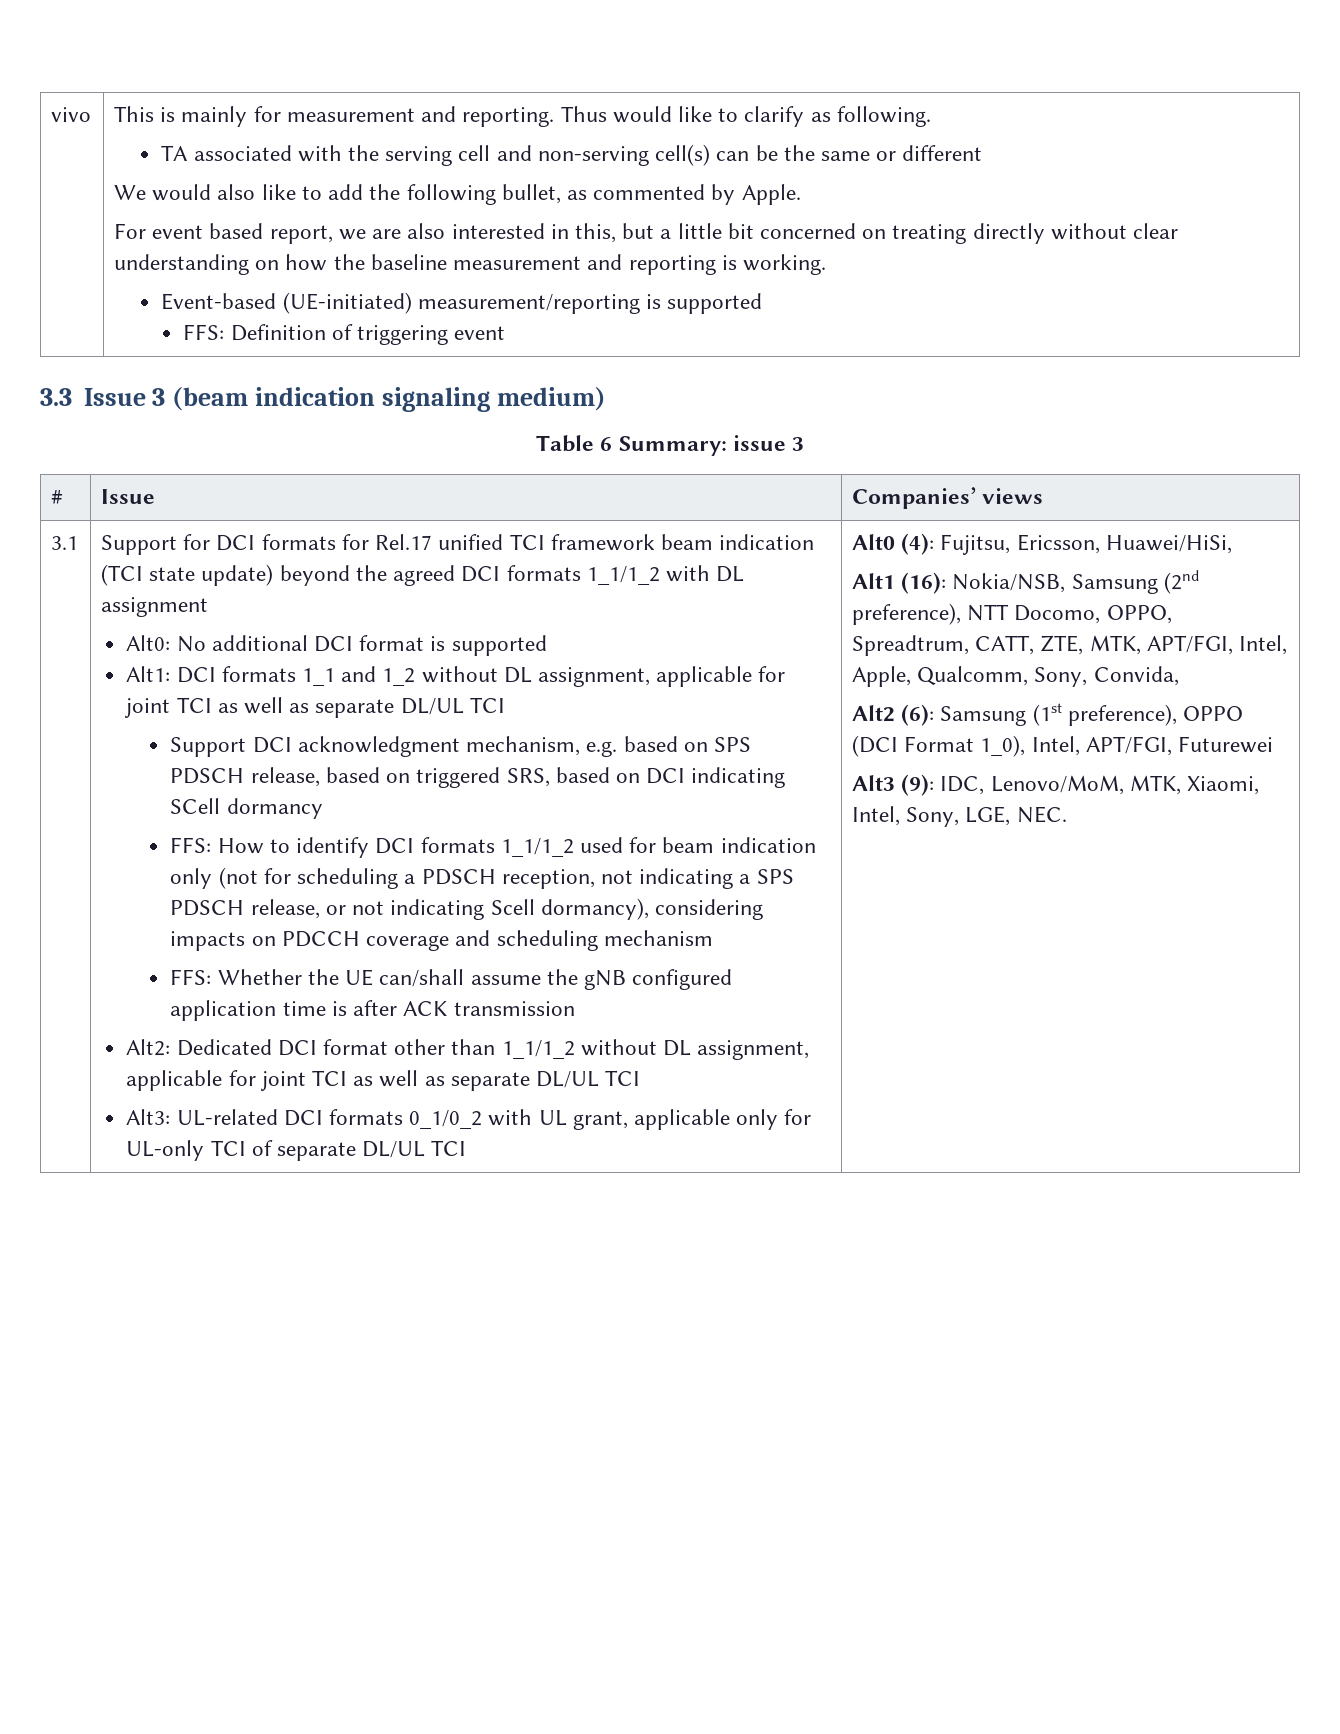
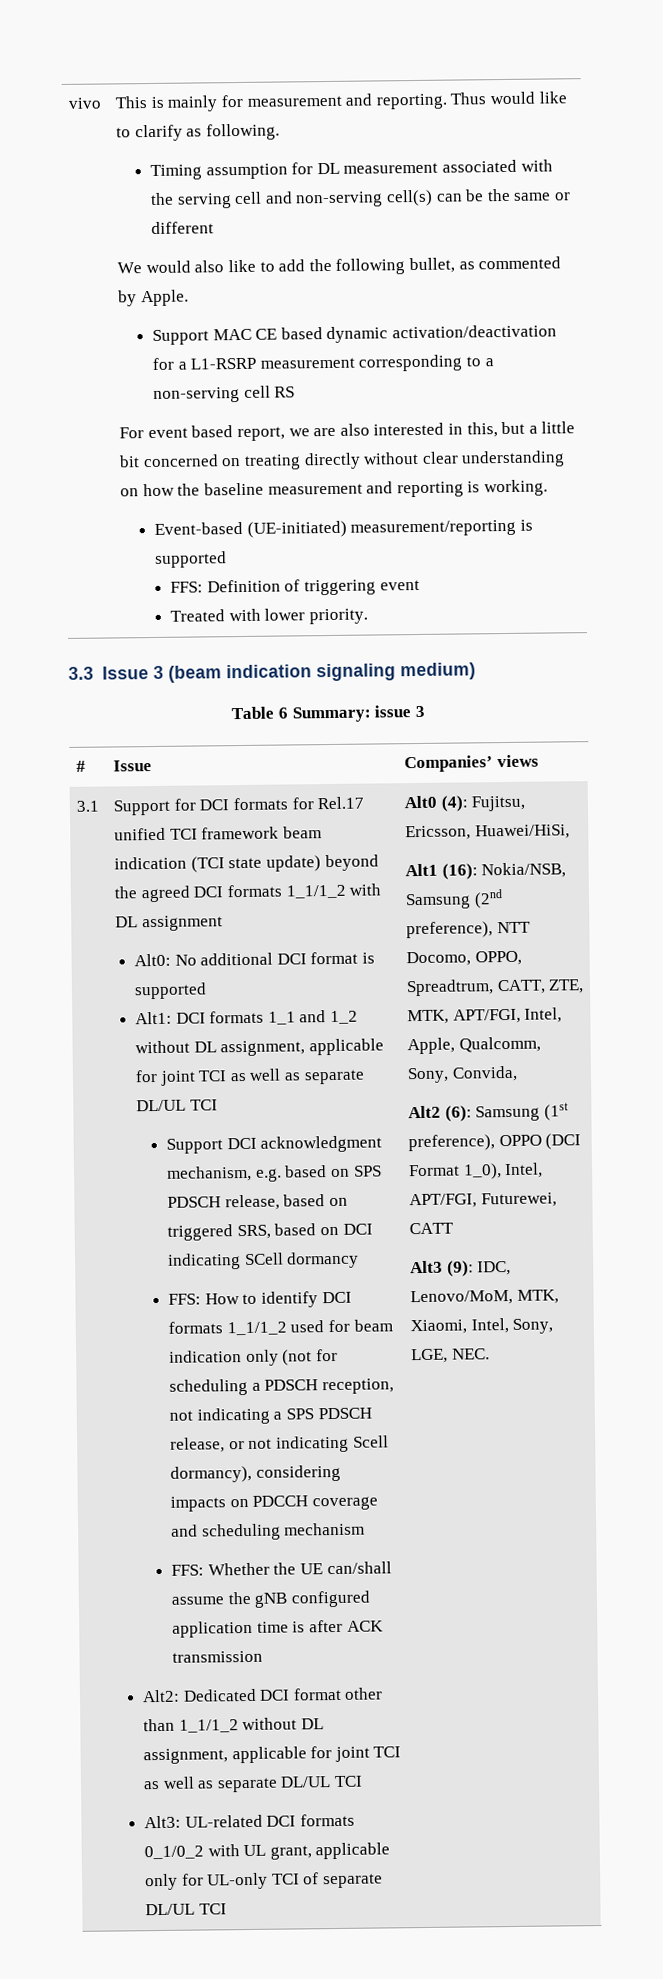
[161,145,189,161] TA -> [150,162,439,180] Timing assumption for DL measurement
(801, 194) none -> [152,324,558,345] [152,354,494,372] [153,385,296,403] // Support MAC CE based dynamic activation/deactivation for a L1-RSRP measurement corresponding to a non-serving cell RS
(506, 333) none -> [170,608,368,625] // Treated with lower priority.
[1178,736,1274,753] Futurewei -> [480,1192,557,1208] [409,1222,455,1235] Futurewei, CATT

